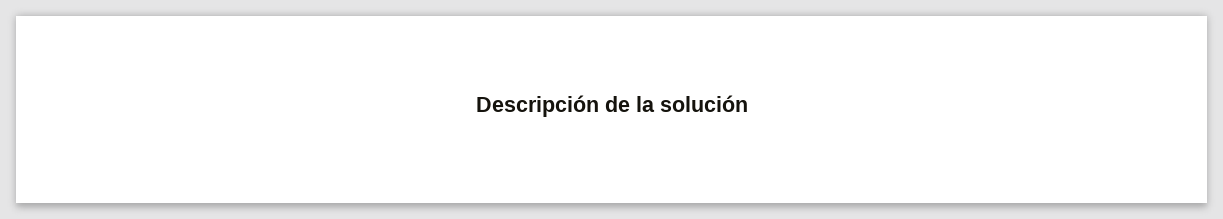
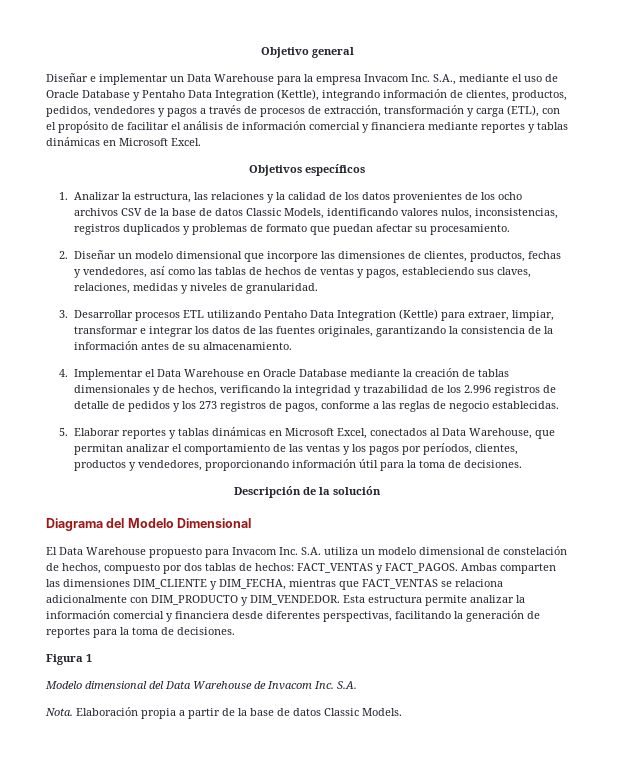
[475,95,748,117] Descripción de la solución -> [260,47,354,58] [46,73,558,85] [46,89,567,101] [46,105,560,117] [46,121,568,133] [46,137,201,146] [249,164,365,176] [59,192,522,203] [73,208,558,219] [73,224,510,235] [59,250,561,262] [73,266,531,278] [73,283,318,294] [59,309,554,321] [73,326,553,337] [73,341,292,350] [59,368,509,380] [73,385,556,396] [73,401,559,412] [59,427,555,439] [73,443,518,455] [73,459,522,471] [234,486,381,498] [46,518,252,531] [46,546,567,558] [46,563,556,574] [46,579,503,590] [46,595,525,606] [46,610,540,622] [46,627,235,638] [46,654,92,665] [45,681,357,690] [45,707,402,719] Objetivo general // Diseñar e implementar un Data Warehouse para la empresa Invacom Inc. S.A., mediante el uso de Oracle Database y Pentaho Data Integration (Kettle), integrando información de clientes, productos, pedidos, vendedores y pagos a través de procesos de extracción, transformación y carga (ETL), con el propósito de facilitar el análisis de información comercial y financiera mediante reportes y tablas dinámicas en Microsoft Excel. // Objetivos específicos // 1. Analizar la estructura, las relaciones y la calidad de los datos provenientes de los ocho archivos CSV de la base de datos Classic Models, identificando valores nulos, inconsistencias, registros duplicados y problemas de formato que puedan afectar su procesamiento. // 2. Diseñar un modelo dimensional que incorpore las dimensiones de clientes, productos, fechas y vendedores, así como las tablas de hechos de ventas y pagos, estableciendo sus claves, relaciones, medidas y niveles de granularidad. // 3. Desarrollar procesos ETL utilizando Pentaho Data Integration (Kettle) para extraer, limpiar, transformar e integrar los datos de las fuentes originales, garantizando la consistencia de la información antes de su almacenamiento. // 4. Implementar el Data Warehouse en Oracle Database mediante la creación de tablas dimensionales y de hechos, verificando la integridad y trazabilidad de los 2.996 registros de detalle de pedidos y los 273 registros de pagos, conforme a las reglas de negocio establecidas. // 5. Elaborar reportes y tablas dinámicas en Microsoft Excel, conectados al Data Warehouse, que permitan analizar el comportamiento de las ventas y los pagos por períodos, clientes, productos y vendedores, proporcionando información útil para la toma de decisiones. // Descripción de la solución // Diagrama del Modelo Dimensional // El Data Warehouse propuesto para Invacom Inc. S.A. utiliza un modelo dimensional de constelación de hechos, compuesto por dos tablas de hechos: FACT_VENTAS y FACT_PAGOS. Ambas comparten las dimensiones DIM_CLIENTE y DIM_FECHA, mientras que FACT_VENTAS se relaciona adicionalmente con DIM_PRODUCTO y DIM_VENDEDOR. Esta estructura permite analizar la información comercial y financiera desde diferentes perspectivas, facilitando la generación de reportes para la toma de decisiones. // Figura 1 // Modelo dimensional del Data Warehouse de Invacom Inc. S.A. // Nota. Elaboración propia a partir de la base de datos Classic Models.

